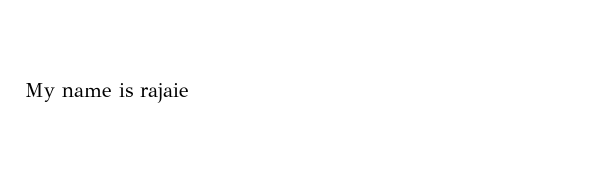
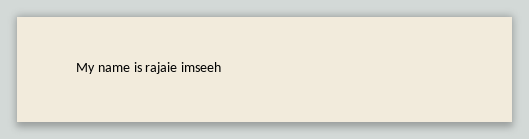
(189, 93) none -> [181,62,222,72] imseeh

